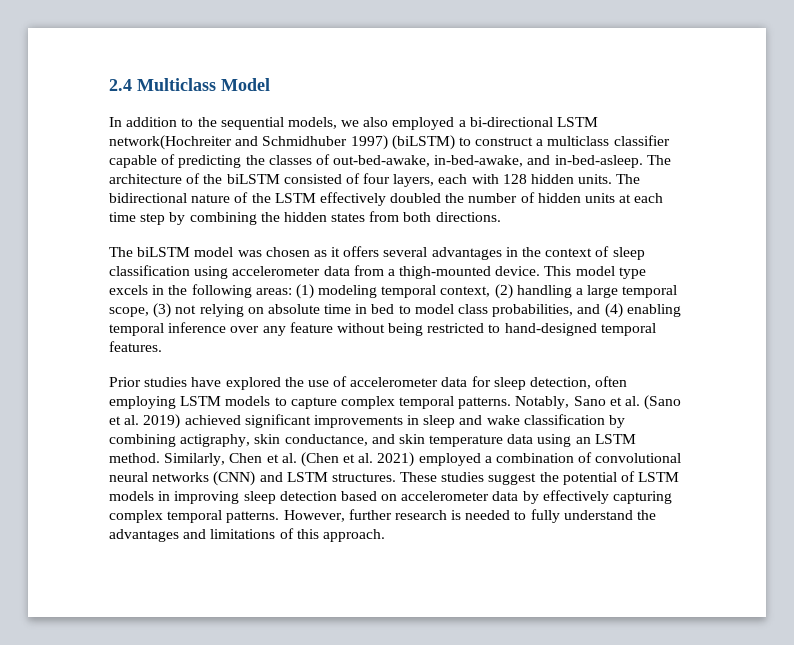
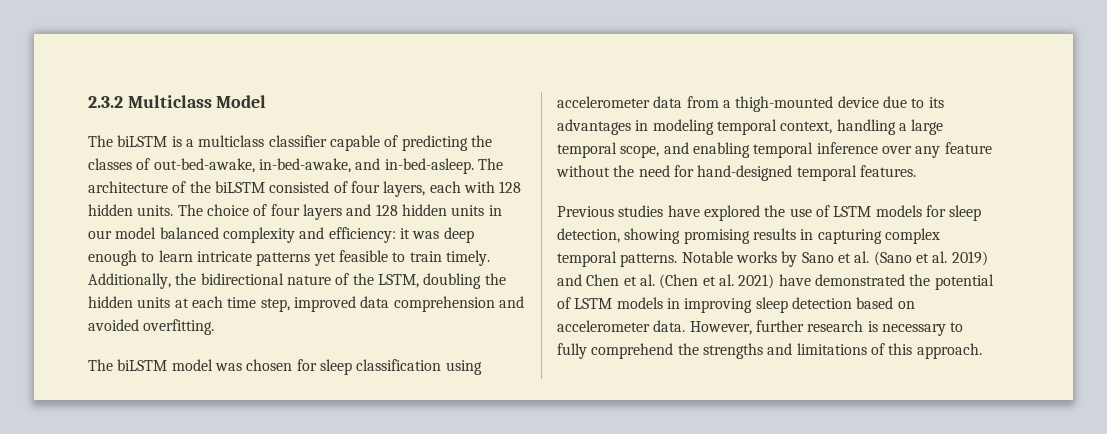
[109,79,132,91] 2.4 -> [88,96,123,108] 2.3.2
[109,117,599,130] [109,135,534,150] In addition to the sequential models, we also employed a bi-directional LSTM network(Hochreiter and Schmidhuber 1997) (biLSTM) to construct -> [88,135,182,147] The biLSTM is
[109,192,535,206] bidirectional nature of the LSTM effectively doubled the number of -> [206,204,502,220] [88,227,474,243] [88,250,490,266] [88,273,506,289] choice of four layers and 128 hidden units in our model balanced complexity and efficiency: it was deep enough to learn intricate patterns yet feasible to train timely. Additionally, the bidirectional nature of the LSTM, doubling the
[140,211,501,225] step by combining the hidden states from both directions. -> [260,296,524,312] [88,319,215,335] step, improved data comprehension and avoided overfitting.
[313,246,610,260] as it offers several advantages in the context of -> [296,359,317,371] for
[495,266,646,279] [109,284,314,299] device. This model type excels in the following areas: (1) -> [837,96,944,108] [557,119,649,135] device due to its advantages in
[494,284,513,299] (2) -> (833, 127) none
[153,303,623,318] (3) not relying on absolute time in bed to model class probabilities, and (4) -> [663,142,689,154] and
[388,323,501,336] being restricted to -> [613,165,694,177] the need for
[109,377,141,387] Prior -> [557,206,614,217] Previous
[350,377,468,387] accelerometer data -> [833,205,922,217] LSTM models
[595,376,628,387] [109,396,570,409] often employing LSTM models to capture complex temporal patterns. Notably, -> [624,228,940,244] [557,251,798,267] showing promising results in capturing complex temporal patterns. Notable works by
[184,414,626,428] [109,434,636,447] [109,453,226,466] achieved significant improvements in sleep and wake classification by combining actigraphy, skin conductance, and skin temperature data using an LSTM method. Similarly, -> [557,274,582,286] and
[418,452,682,466] [109,471,537,486] employed a combination of convolutional neural networks (CNN) and LSTM structures. These studies suggest -> [778,274,905,286] have demonstrated
[492,490,673,504] [109,510,280,523] data by effectively capturing complex temporal patterns. -> [653,320,686,332] data.
[465,510,511,520] needed -> [881,324,946,336] necessary
[563,510,657,520] [109,529,179,542] understand the advantages -> [591,343,763,359] comprehend the strengths

